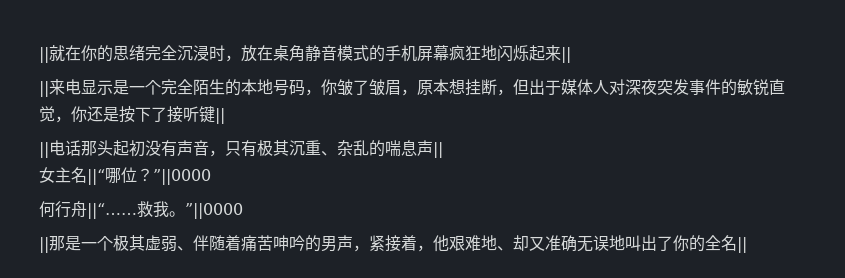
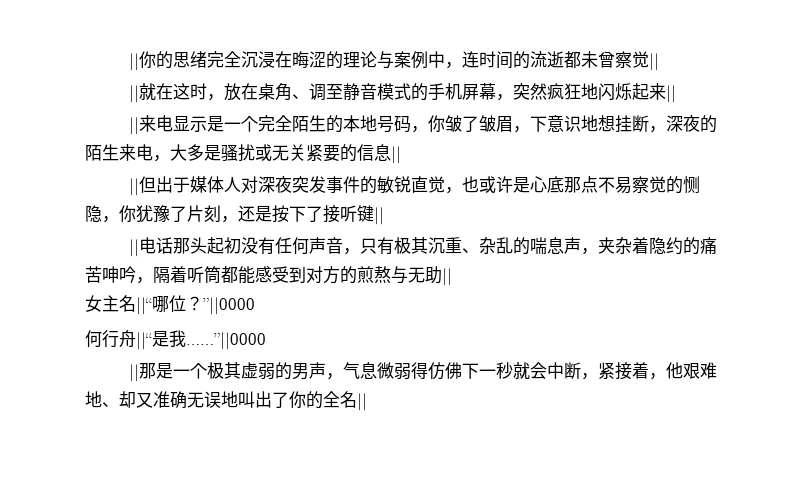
[39,45,81,63] ||就在 -> [129,53,140,71] ||
(209, 53) none -> [275,51,660,71] [129,83,191,103] 在晦涩的理论与案例中，连时间的流逝都未曾察觉|| // ||就在这
(305, 53) none -> [292,83,344,101] 、调至
(449, 53) none -> [496,83,548,101] ，突然
[417,79,513,96] 原本想挂断， -> [530,115,718,133] [85,144,401,164] [129,178,140,196] 下意识地想挂断，深夜的陌生来电，大多是骚扰或无关紧要的信息|| // ||
[71,106,87,122] 你 -> [462,176,701,194] [85,205,238,223] 也或许是心底那点不易察觉的恻隐，你犹豫了片刻，
(177, 148) none -> [275,237,310,254] 任何
(433, 148) none -> [581,237,718,255] [85,266,442,284] ，夹杂着隐约的痛苦呻吟，隔着听筒都能感受到对方的煎熬与无助
[87,201,243,219] ||“……救我。”||0000 -> [136,330,266,350] ||“是我……”||0000
[177,235,353,252] 、伴随着痛苦呻吟的男声 -> [275,362,582,380] 的男声，气息微弱得仿佛下一秒就会中断

